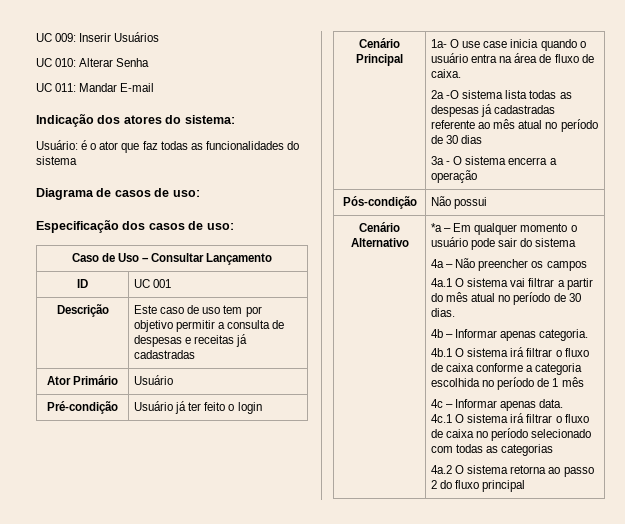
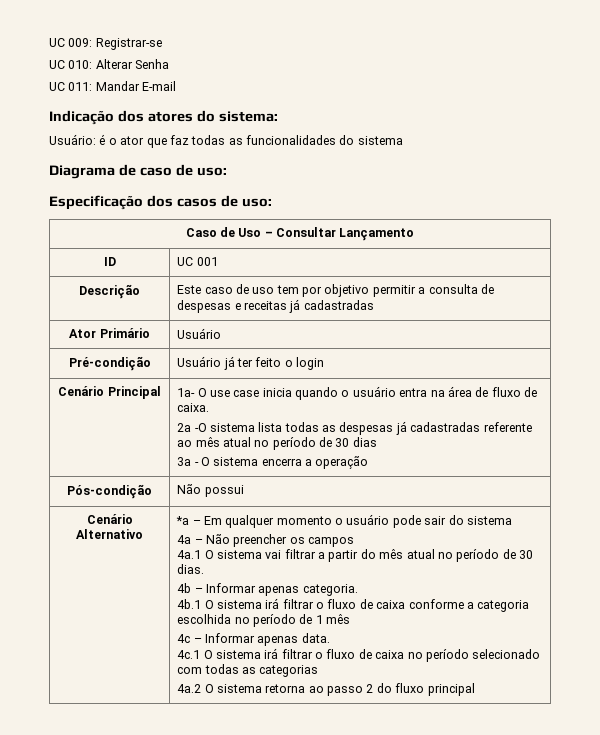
[79,32,160,42] Inserir Usuários -> [95,38,162,50] Registrar-se
[114,190,151,197] casos -> [139,167,172,176] caso

